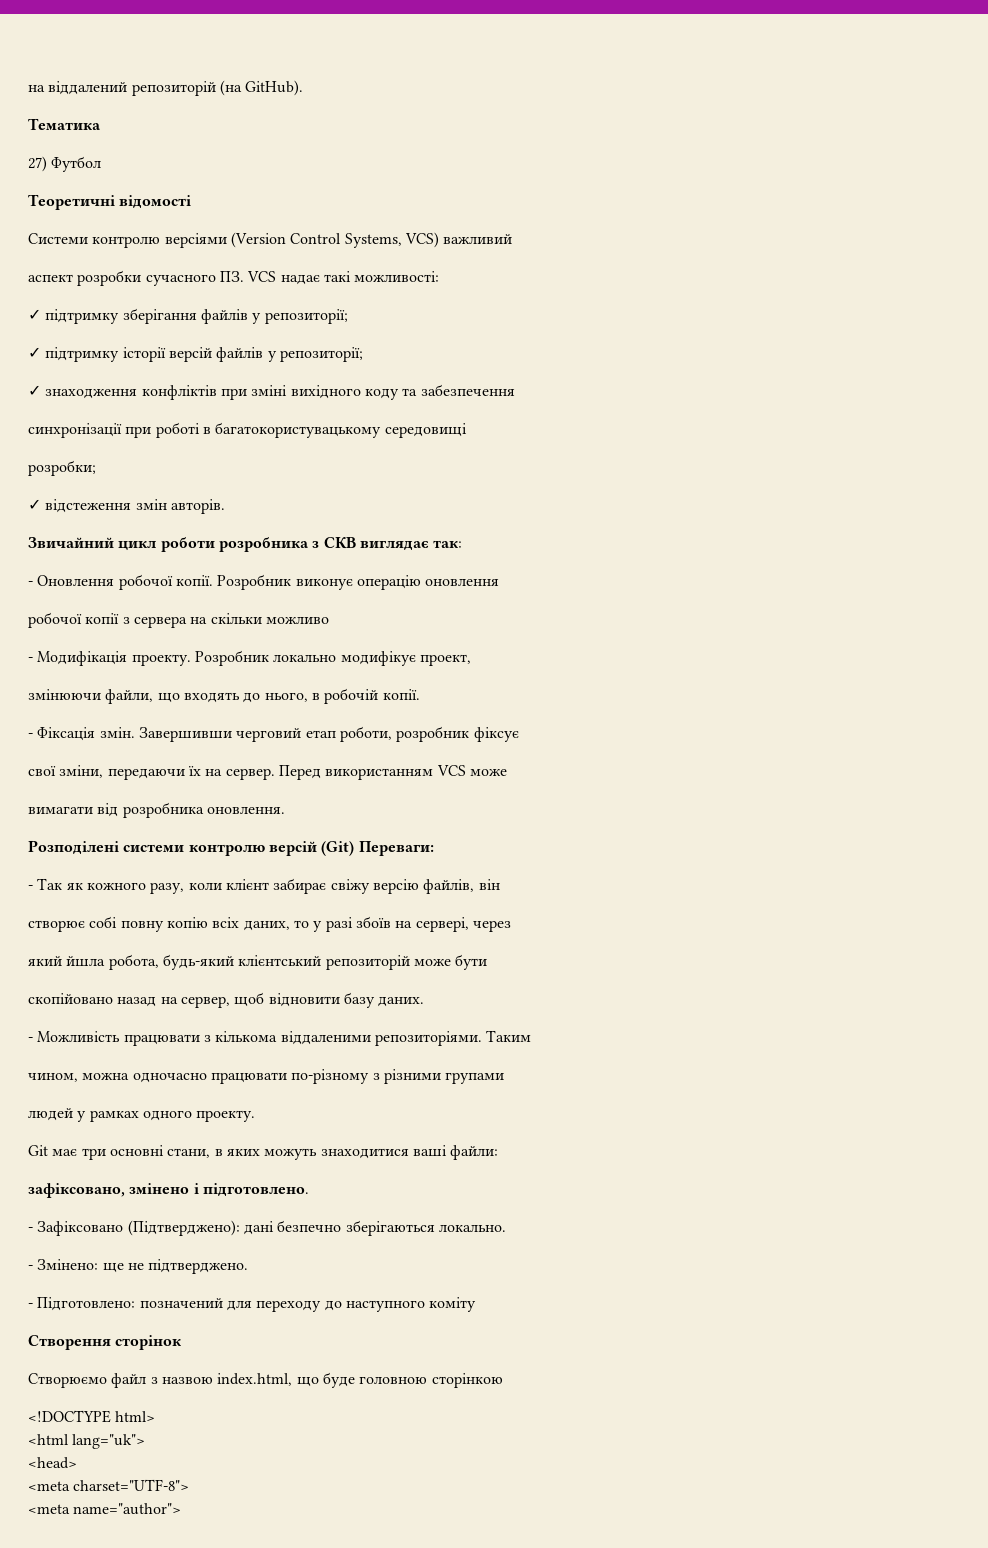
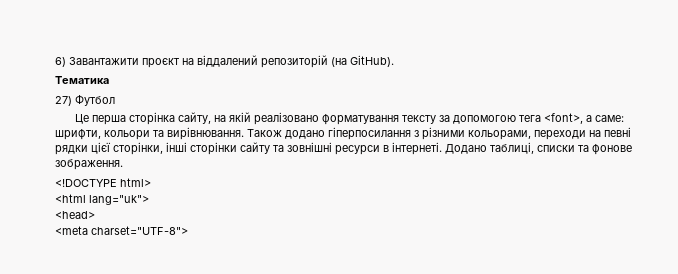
(28, 88) none -> [55,57,180,68] 6) Завантажити проєкт
[28,194,192,210] [28,232,513,248] [28,270,440,286] [28,308,348,324] [28,347,363,362] [28,384,515,400] [28,422,467,438] [28,460,96,476] [28,499,225,514] [28,537,463,552] [28,574,500,590] [28,612,329,628] [28,650,471,666] [28,688,420,704] [28,726,519,742] [28,765,507,780] [28,802,285,818] [28,840,434,856] [28,878,500,894] [28,916,511,932] [28,954,488,970] [28,992,425,1008] [28,1030,532,1046] [28,1069,505,1084] [28,1108,256,1122] [28,1145,499,1160] [28,1183,309,1198] [28,1220,506,1236] [28,1259,249,1274] [28,1297,477,1312] [28,1335,183,1350] [28,1372,503,1388] Теоретичні відомості // Системи контролю версіями (Version Control Systems, VCS) важливий // аспект розробки сучасного ПЗ. VCS надає такі можливості: // ✓ підтримку зберігання файлів у репозиторії; // ✓ підтримку історії версій файлів у репозиторії; // ✓ знаходження конфліктів при зміні вихідного коду та забезпечення // синхронізації при роботі в багатокористувацькому середовищі // розробки; // ✓ відстеження змін авторів. // Звичайний цикл роботи розробника з СКВ виглядає так: // - Оновлення робочої копії. Розробник виконує операцію оновлення // робочої копії з сервера на скільки можливо // - Модифікація проекту. Розробник локально модифікує проект, // змінюючи файли, що входять до нього, в робочій копії. // - Фіксація змін. Завершивши черговий етап роботи, розробник фіксує // свої зміни, передаючи їх на сервер. Перед використанням VCS може // вимагати від розробника оновлення. // Розподілені системи контролю версій (Git) Переваги: // - Так як кожного разу, коли клієнт забирає свіжу версію файлів, він // створює собі повну копію всіх даних, то у разі збоїв на сервері, через // який йшла робота, будь-який клієнтський репозиторій може бути // скопійовано назад на сервер, щоб відновити базу даних. // - Можливість працювати з кількома віддаленими репозиторіями. Таким // чином, можна одночасно працювати по-різному з різними групами // людей у рамках одного проекту. // Git має три основні стани, в яких можуть знаходитися ваші файли: // зафіксовано, змінено і підготовлено. // - Зафіксовано (Підтверджено): дані безпечно зберігаються локально. // - Змінено: ще не підтверджено. // - Підготовлено: позначений для переходу до наступного коміту // Створення сторінок // Створюємо файл з назвою index.html, що буде головною сторінкою -> [74,112,624,125] [55,127,631,140] [55,142,632,155] [55,159,123,170] Це перша сторінка сайту, на якій реалізовано форматування тексту за допомогою тега <font>, а саме: шрифти, кольори та вирівнювання. Також додано гіперпосилання з різними кольорами, переходи на певні рядки цієї сторінки, інші сторінки сайту та зовнішні ресурси в інтернеті. Додано таблиці, списки та фонове зображення.
[28,1503,182,1515] // <meta name="author"> -> (188, 230) none

